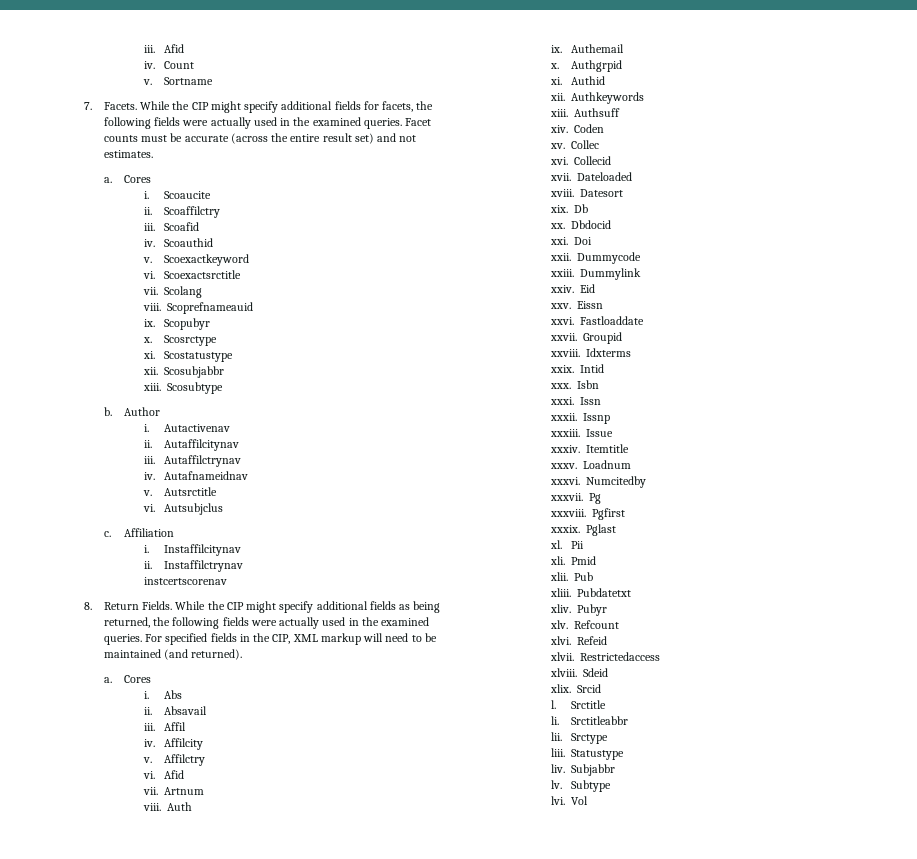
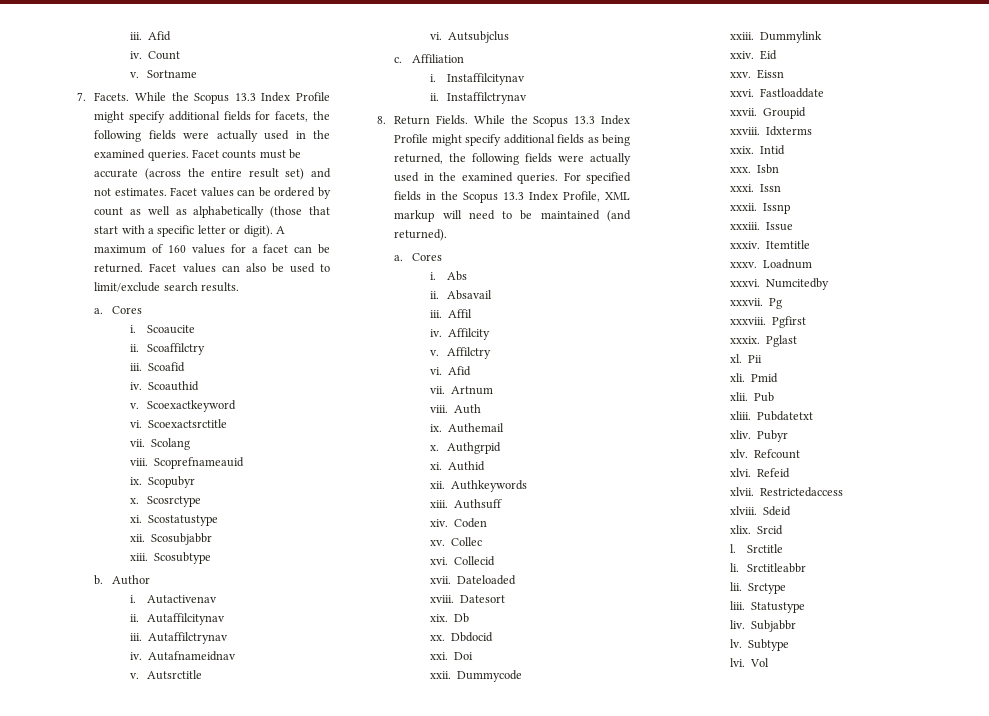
[191,102,209,110] CIP -> [194,92,330,104] Scopus 13.3 Index Profile
(153, 154) none -> [170,187,331,199] [94,206,330,218] [94,225,285,237] [94,244,330,254] [94,263,330,273] [94,282,240,292] Facet values can be ordered by count as well as alphabetically (those that start with a specific letter or digit). A maximum of 160 values for a facet can be returned. Facet values can also be used to limit/exclude search results.
[143,577,227,585] // instcertscorenav -> (528, 98) none
[226,602,244,610] CIP -> [533,115,630,127] [394,134,429,143] Scopus 13.3 Index Profile
[272,634,291,644] CIP, -> [463,191,601,203] Scopus 13.3 Index Profile,

